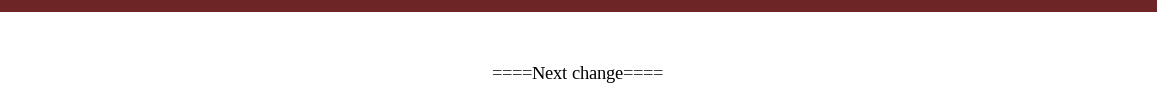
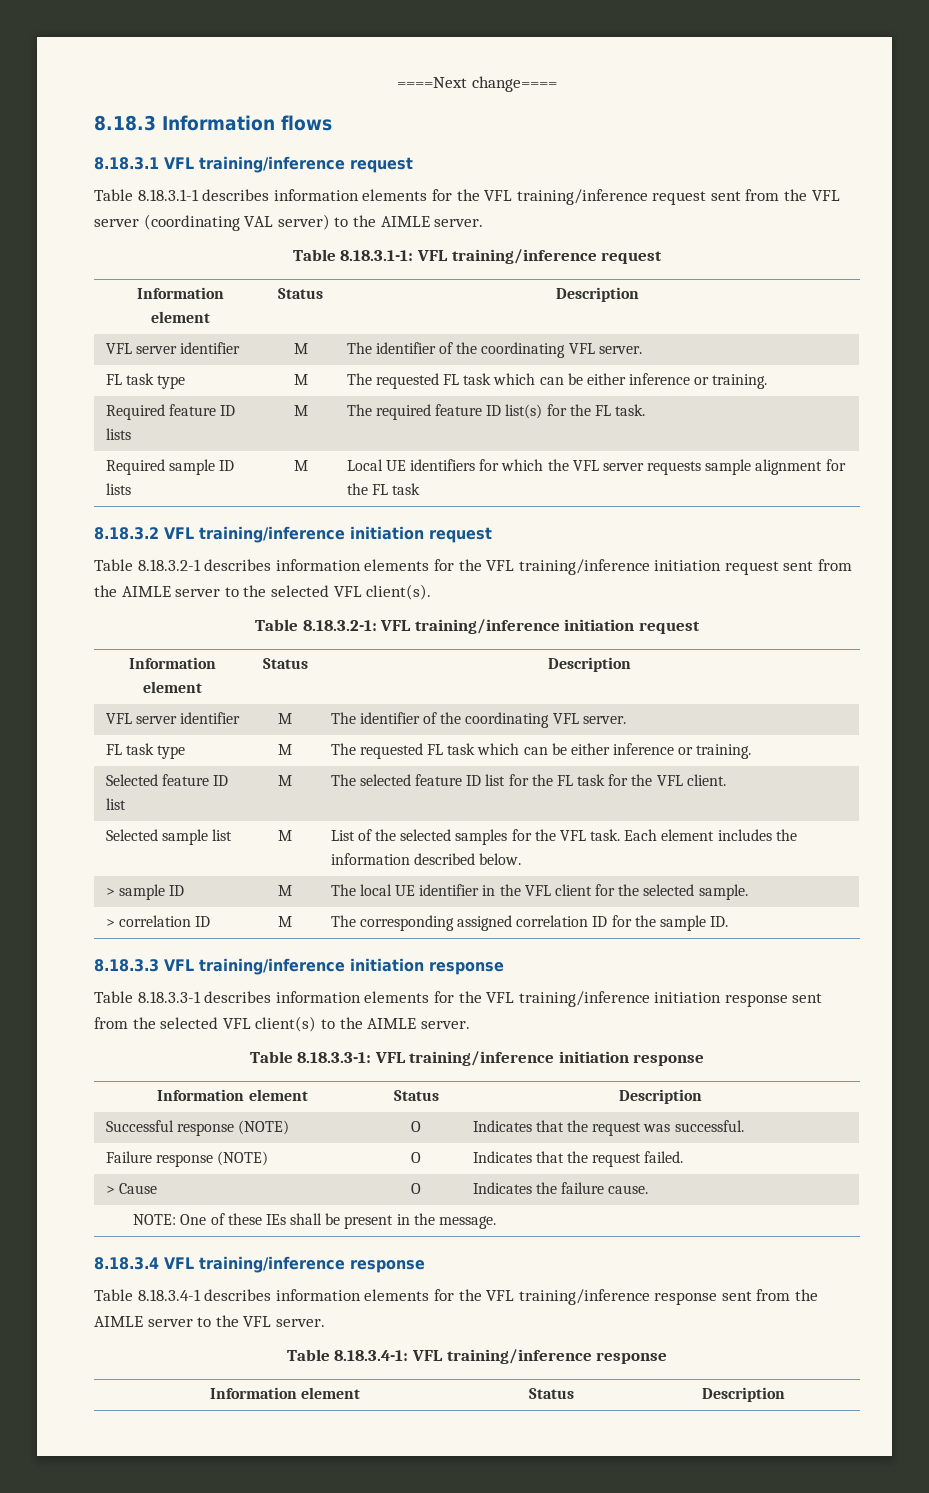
(663, 74) none -> [94,115,332,131] [94,156,413,173] [94,189,840,205] [94,214,484,231] [292,249,663,264] [136,287,224,299] [150,311,210,323] [278,288,323,299] [556,287,639,302] [105,342,240,354] [293,343,308,354] [346,342,642,358] [105,373,185,389] [293,374,308,385] [346,373,768,389] [105,404,235,420] [105,428,131,440] [293,405,308,416] [346,404,646,420] [105,459,234,475] [105,483,131,495] [293,460,308,471] [346,459,846,475] [346,483,420,495] [94,526,492,543] [94,559,853,575] [94,584,432,600] [255,619,700,634] [129,657,216,669] [143,681,202,693] [262,658,308,669] [548,657,631,672] [105,712,240,724] [278,713,292,724] [330,712,626,728] [105,743,185,759] [278,744,292,755] [330,743,752,759] [105,774,228,786] [105,798,126,810] [278,775,292,786] [330,774,726,786] [105,829,232,845] [278,830,292,841] [330,829,797,845] [330,853,521,865] [105,884,184,900] [278,885,292,896] [330,884,748,900] [105,915,210,927] [278,916,292,927] [330,915,729,931] [94,958,504,975] [94,991,823,1007] [94,1016,470,1032] [249,1051,705,1066] [157,1089,308,1101] [393,1090,439,1101] [619,1089,702,1104] [105,1120,289,1136] [411,1121,421,1132] [472,1120,744,1136] [105,1151,268,1167] [411,1152,421,1163] [472,1151,684,1167] [105,1183,157,1194] [411,1183,421,1194] [472,1182,649,1194] [133,1213,497,1229] [94,1256,425,1273] [94,1289,819,1305] [94,1315,325,1327] [286,1349,668,1364] [209,1387,361,1399] [528,1388,574,1399] [701,1387,785,1402] // 8.18.3 Information flows // 8.18.3.1 VFL training/inference request // Table 8.18.3.1-1 describes information elements for the VFL training/inference request sent from the VFL server (coordinating VAL server) to the AIMLE server. // Table 8.18.3.1-1: VFL training/inference request // Information element | Status | Description // VFL server identifier | M | The identifier of the coordinating VFL server. // FL task type | M | The requested FL task which can be either inference or training. // Required feature ID lists | M | The required feature ID list(s) for the FL task. // Required sample ID lists | M | Local UE identifiers for which the VFL server requests sample alignment for the FL task // 8.18.3.2 VFL training/inference initiation request // Table 8.18.3.2-1 describes information elements for the VFL training/inference initiation request sent from the AIMLE server to the selected VFL client(s). // Table 8.18.3.2-1: VFL training/inference initiation request // Information element | Status | Description // VFL server identifier | M | The identifier of the coordinating VFL server. // FL task type | M | The requested FL task which can be either inference or training. // Selected feature ID list | M | The selected feature ID list for the FL task for the VFL client. // Selected sample list | M | List of the selected samples for the VFL task. Each element includes the information described below. // > sample ID | M | The local UE identifier in the VFL client for the selected sample. // > correlation ID | M | The corresponding assigned correlation ID for the sample ID. // 8.18.3.3 VFL training/inference initiation response // Table 8.18.3.3-1 describes information elements for the VFL training/inference initiation response sent from the selected VFL client(s) to the AIMLE server. // Table 8.18.3.3-1: VFL training/inference initiation response // Information element | Status | Description // Successful response (NOTE) | O | Indicates that the request was successful. // Failure response (NOTE) | O | Indicates that the request failed. // > Cause | O | Indicates the failure cause. // NOTE: One of these IEs shall be present in the message. // 8.18.3.4 VFL training/inference response // Table 8.18.3.4-1 describes information elements for the VFL training/inference response sent from the AIMLE server to the VFL server. // Table 8.18.3.4-1: VFL training/inference response // Information element | Status | Description

